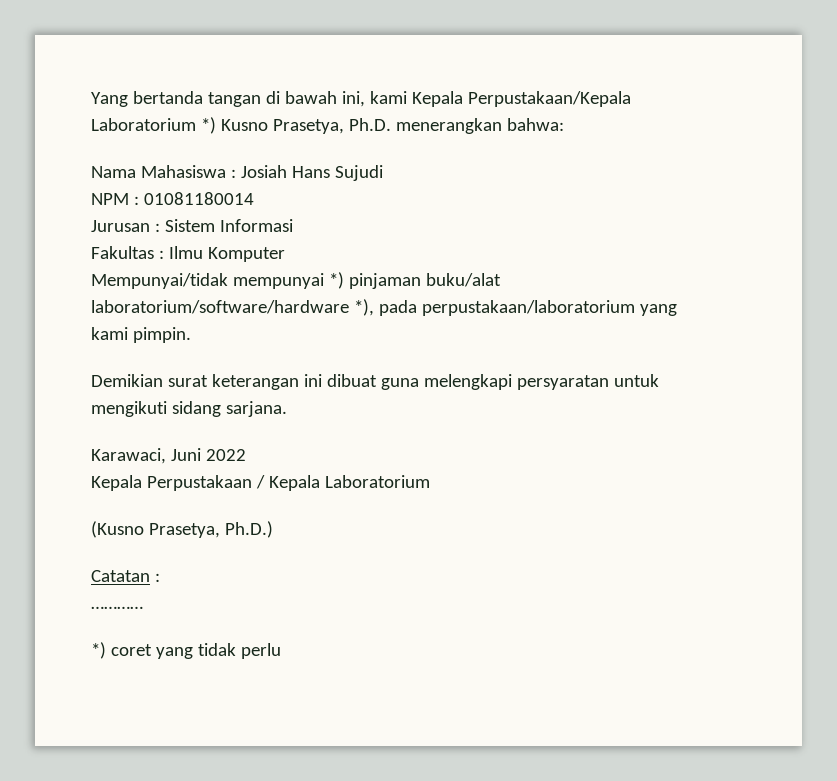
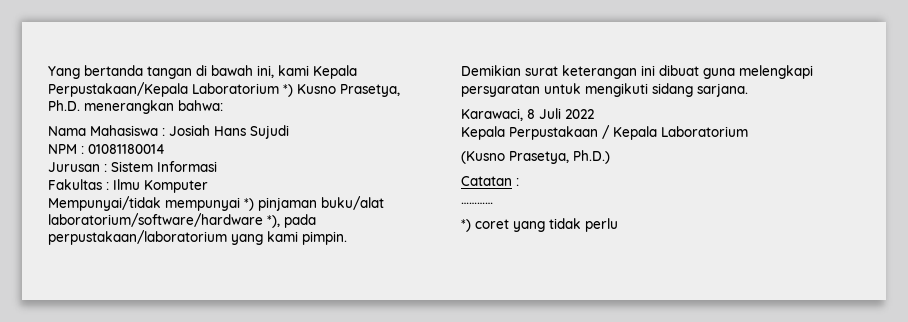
[170,448,201,461] Juni -> [527,108,561,119] 8 Juli

